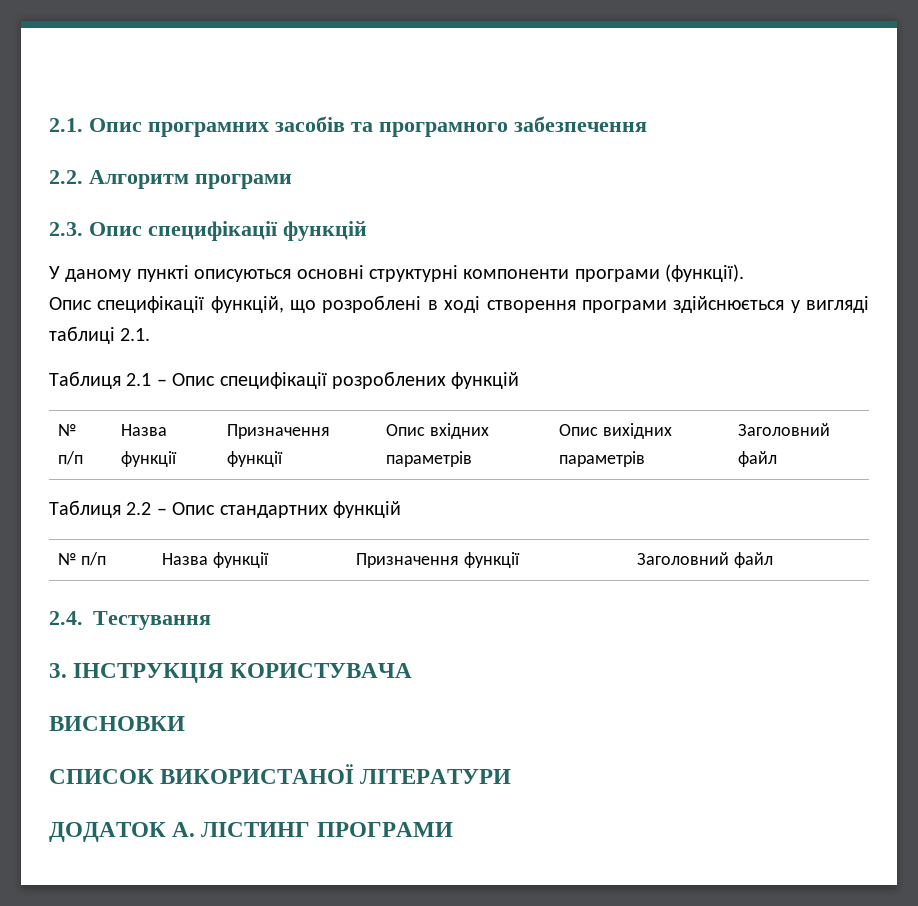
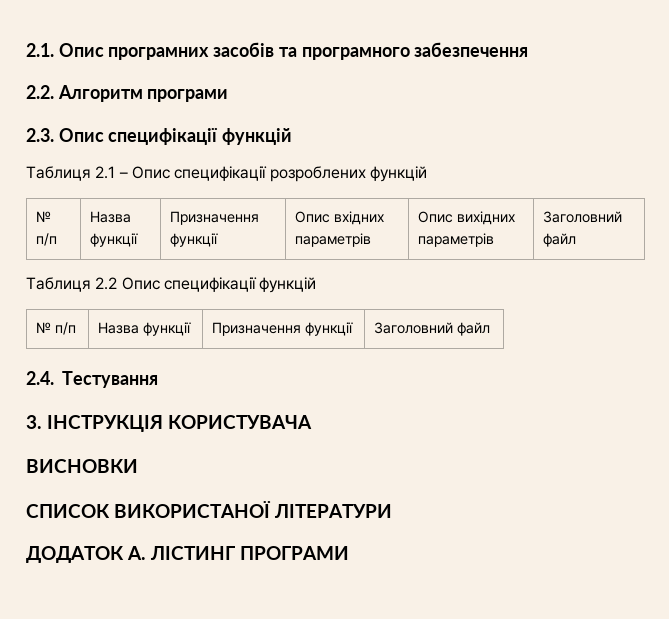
[49,264,745,282] [49,295,869,313] [49,326,151,344] // У даному пункті описуються основні структурні компоненти програми (функції). // Опис специфікації функцій, що розроблені в ході створення програми здійснюється у вигляді таблиці 2.1. -> (293, 136) none
[156,502,328,518] – Опис стандартних -> [121,277,257,292] Опис специфікації

